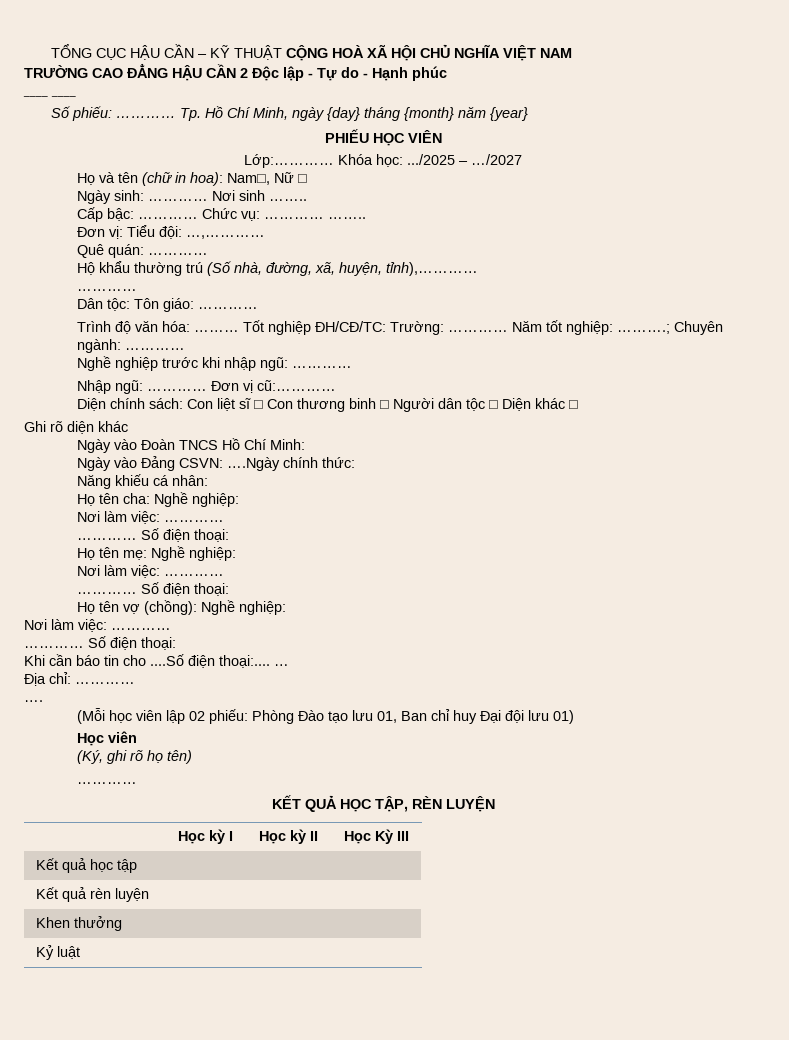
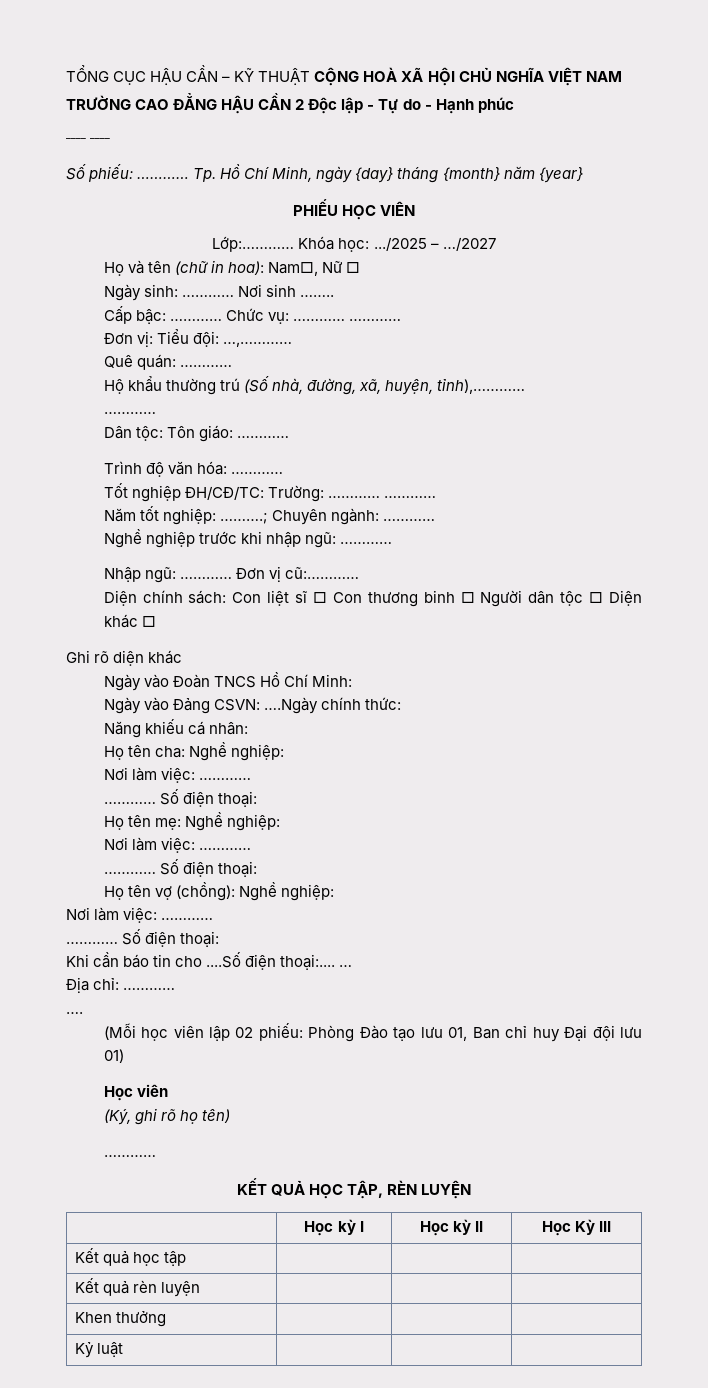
[328,217,367,219] …….. -> [348,319,401,321] …………
[194,330,240,332] ……… -> [230,472,283,474] ………… //
(509, 331) none -> [383,496,436,498] ………… //

